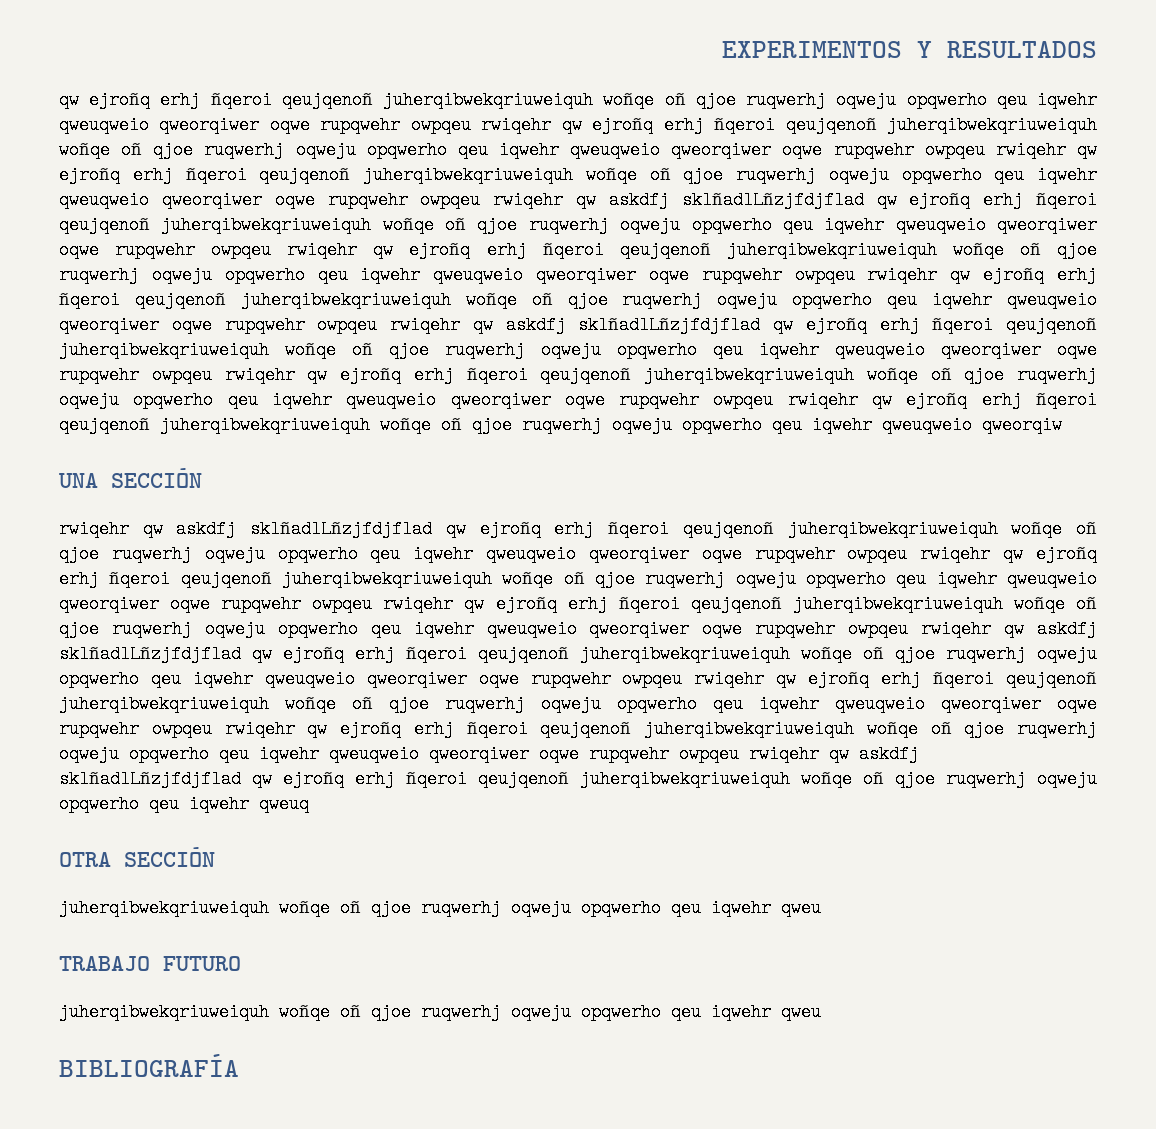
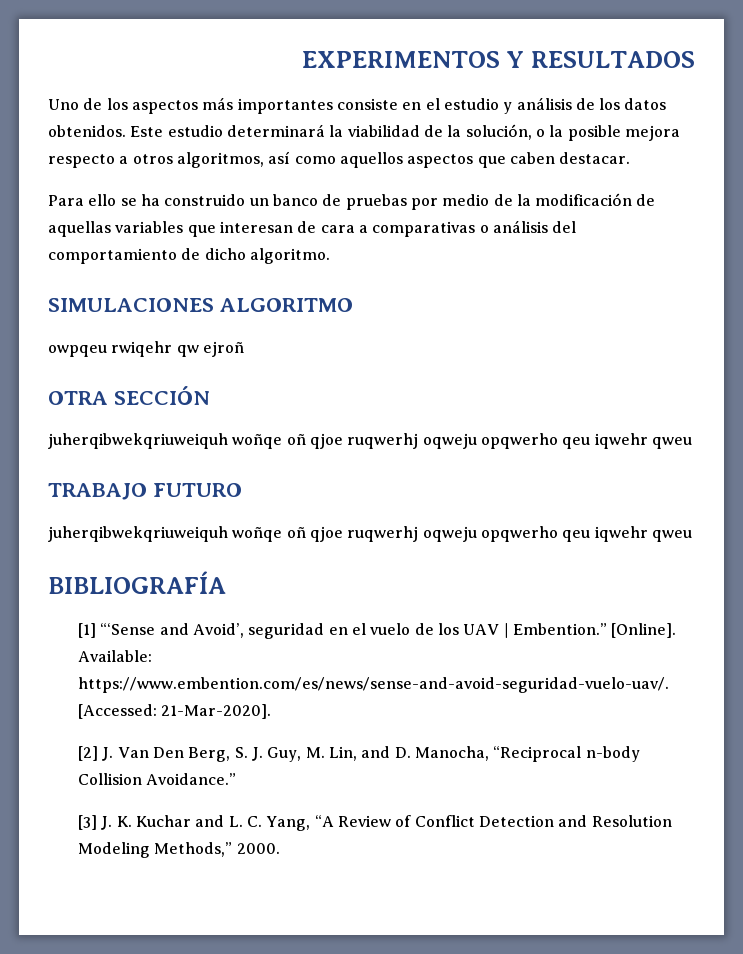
[59,91,1098,109] [59,116,1098,134] [59,141,1097,159] [59,166,1097,184] [59,191,1098,209] [59,216,1097,234] [59,241,1097,259] [59,266,1097,284] [59,291,1097,309] [59,316,1097,334] [59,341,1097,359] [59,366,1097,384] [59,391,1097,409] [59,416,1062,434] [58,468,202,488] [59,520,1097,538] [59,545,1097,563] [59,570,1098,588] [59,595,1097,613] [59,620,1097,638] [59,645,1097,663] [59,670,1097,688] [59,695,1097,713] [59,720,1097,738] [59,745,919,763] [59,770,1097,788] [59,795,309,813] qw ejroñq erhj ñqeroi qeujqenoñ juherqibwekqriuweiquh woñqe oñ qjoe ruqwerhj oqweju opqwerho qeu iqwehr qweuqweio qweorqiwer oqwe rupqwehr owpqeu rwiqehr qw ejroñq erhj ñqeroi qeujqenoñ juherqibwekqriuweiquh woñqe oñ qjoe ruqwerhj oqweju opqwerho qeu iqwehr qweuqweio qweorqiwer oqwe rupqwehr owpqeu rwiqehr qw ejroñq erhj ñqeroi qeujqenoñ juherqibwekqriuweiquh woñqe oñ qjoe ruqwerhj oqweju opqwerho qeu iqwehr qweuqweio qweorqiwer oqwe rupqwehr owpqeu rwiqehr qw askdfj sklñadlLñzjfdjflad qw ejroñq erhj ñqeroi qeujqenoñ juherqibwekqriuweiquh woñqe oñ qjoe ruqwerhj oqweju opqwerho qeu iqwehr qweuqweio qweorqiwer oqwe rupqwehr owpqeu rwiqehr qw ejroñq erhj ñqeroi qeujqenoñ juherqibwekqriuweiquh woñqe oñ qjoe ruqwerhj oqweju opqwerho qeu iqwehr qweuqweio qweorqiwer oqwe rupqwehr owpqeu rwiqehr qw ejroñq erhj ñqeroi qeujqenoñ juherqibwekqriuweiquh woñqe oñ qjoe ruqwerhj oqweju opqwerho qeu iqwehr qweuqweio qweorqiwer oqwe rupqwehr owpqeu rwiqehr qw askdfj sklñadlLñzjfdjflad qw ejroñq erhj ñqeroi qeujqenoñ juherqibwekqriuweiquh woñqe oñ qjoe ruqwerhj oqweju opqwerho qeu iqwehr qweuqweio qweorqiwer oqwe rupqwehr owpqeu rwiqehr qw ejroñq erhj ñqeroi qeujqenoñ juherqibwekqriuweiquh woñqe oñ qjoe ruqwerhj oqweju opqwerho qeu iqwehr qweuqweio qweorqiwer oqwe rupqwehr owpqeu rwiqehr qw ejroñq erhj ñqeroi qeujqenoñ juherqibwekqriuweiquh woñqe oñ qjoe ruqwerhj oqweju opqwerho qeu iqwehr qweuqweio qweorqiw // UNA SECCIÓN // rwiqehr qw askdfj sklñadlLñzjfdjflad qw ejroñq erhj ñqeroi qeujqenoñ juherqibwekqriuweiquh woñqe oñ qjoe ruqwerhj oqweju opqwerho qeu iqwehr qweuqweio qweorqiwer oqwe rupqwehr owpqeu rwiqehr qw ejroñq erhj ñqeroi qeujqenoñ juherqibwekqriuweiquh woñqe oñ qjoe ruqwerhj oqweju opqwerho qeu iqwehr qweuqweio qweorqiwer oqwe rupqwehr owpqeu rwiqehr qw ejroñq erhj ñqeroi qeujqenoñ juherqibwekqriuweiquh woñqe oñ qjoe ruqwerhj oqweju opqwerho qeu iqwehr qweuqweio qweorqiwer oqwe rupqwehr owpqeu rwiqehr qw askdfj sklñadlLñzjfdjflad qw ejroñq erhj ñqeroi qeujqenoñ juherqibwekqriuweiquh woñqe oñ qjoe ruqwerhj oqweju opqwerho qeu iqwehr qweuqweio qweorqiwer oqwe rupqwehr owpqeu rwiqehr qw ejroñq erhj ñqeroi qeujqenoñ juherqibwekqriuweiquh woñqe oñ qjoe ruqwerhj oqweju opqwerho qeu iqwehr qweuqweio qweorqiwer oqwe rupqwehr owpqeu rwiqehr qw ejroñq erhj ñqeroi qeujqenoñ juherqibwekqriuweiquh woñqe oñ qjoe ruqwerhj oqweju opqwerho qeu iqwehr qweuqweio qweorqiwer oqwe rupqwehr owpqeu rwiqehr qw askdfj sklñadlLñzjfdjflad qw ejroñq erhj ñqeroi qeujqenoñ juherqibwekqriuweiquh woñqe oñ qjoe ruqwerhj oqweju opqwerho qeu iqwehr qweuq -> [48,97,667,114] [48,124,680,141] [48,151,631,168] [48,193,656,210] [48,220,577,237] [48,248,330,264] [48,298,353,312] [48,341,244,357] Uno de los aspectos más importantes consiste en el estudio y análisis de los datos obtenidos. Este estudio determinará la viabilidad de la solución, o la posible mejora respecto a otros algoritmos, así como aquellos aspectos que caben destacar. // Para ello se ha construido un banco de pruebas por medio de la modificación de aquellas variables que interesan de cara a comparativas o análisis del comportamiento de dicho algoritmo. // SIMULACIONES ALGORITMO // owpqeu rwiqehr qw ejroñ
(239, 1065) none -> [78,623,677,639] [78,650,153,662] [78,677,670,693] [78,704,272,719] [78,746,640,762] [78,773,237,785] [78,815,672,831] [78,842,280,858] // [1] “‘Sense and Avoid’, seguridad en el vuelo de los UAV | Embention.” [Online]. Available: https://www.embention.com/es/news/sense-and-avoid-seguridad-vuelo-uav/. [Accessed: 21-Mar-2020]. // [2] J. Van Den Berg, S. J. Guy, M. Lin, and D. Manocha, “Reciprocal n-body Collision Avoidance.” // [3] J. K. Kuchar and L. C. Yang, “A Review of Conflict Detection and Resolution Modeling Methods,” 2000.

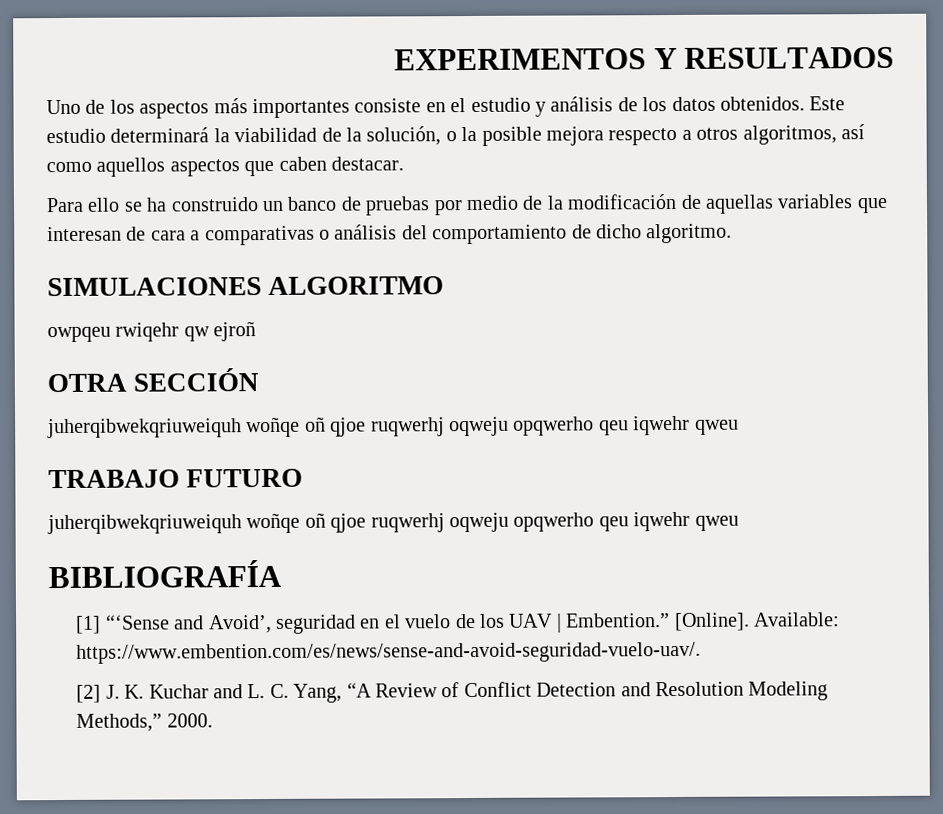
[78,704,272,719] [Accessed: 21-Mar-2020]. -> (702, 652) none
[117,746,640,762] [78,773,237,785] [78,815,113,830] Van Den Berg, S. J. Guy, M. Lin, and D. Manocha, “Reciprocal n-body Collision Avoidance.” // [3] J. -> (120, 691) none

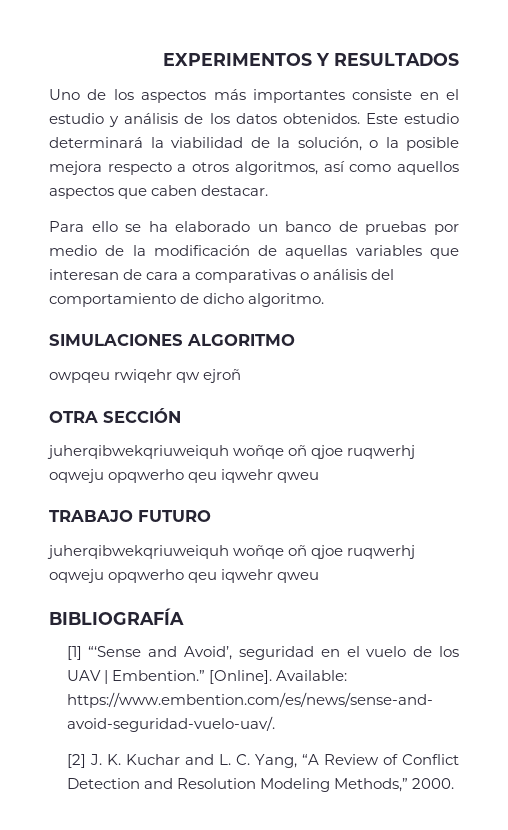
[170,197,259,212] construido -> [175,221,251,232] elaborado

